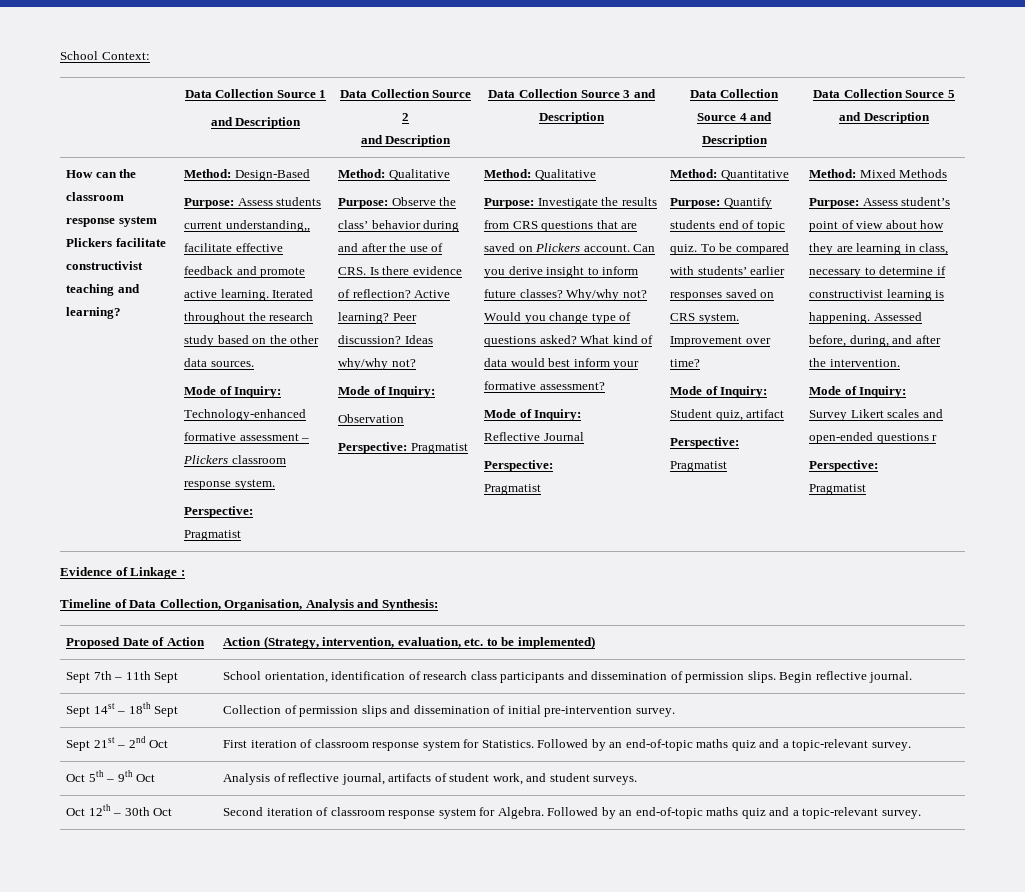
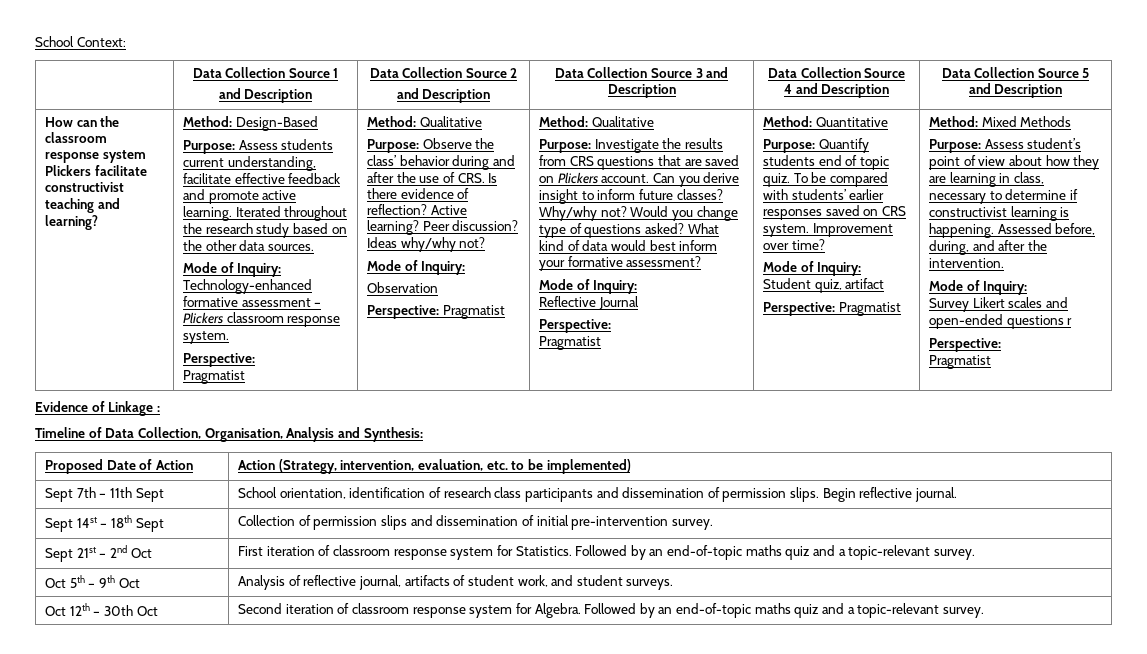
[225,220,310,232] understanding,, -> [227,156,316,171] understanding,

